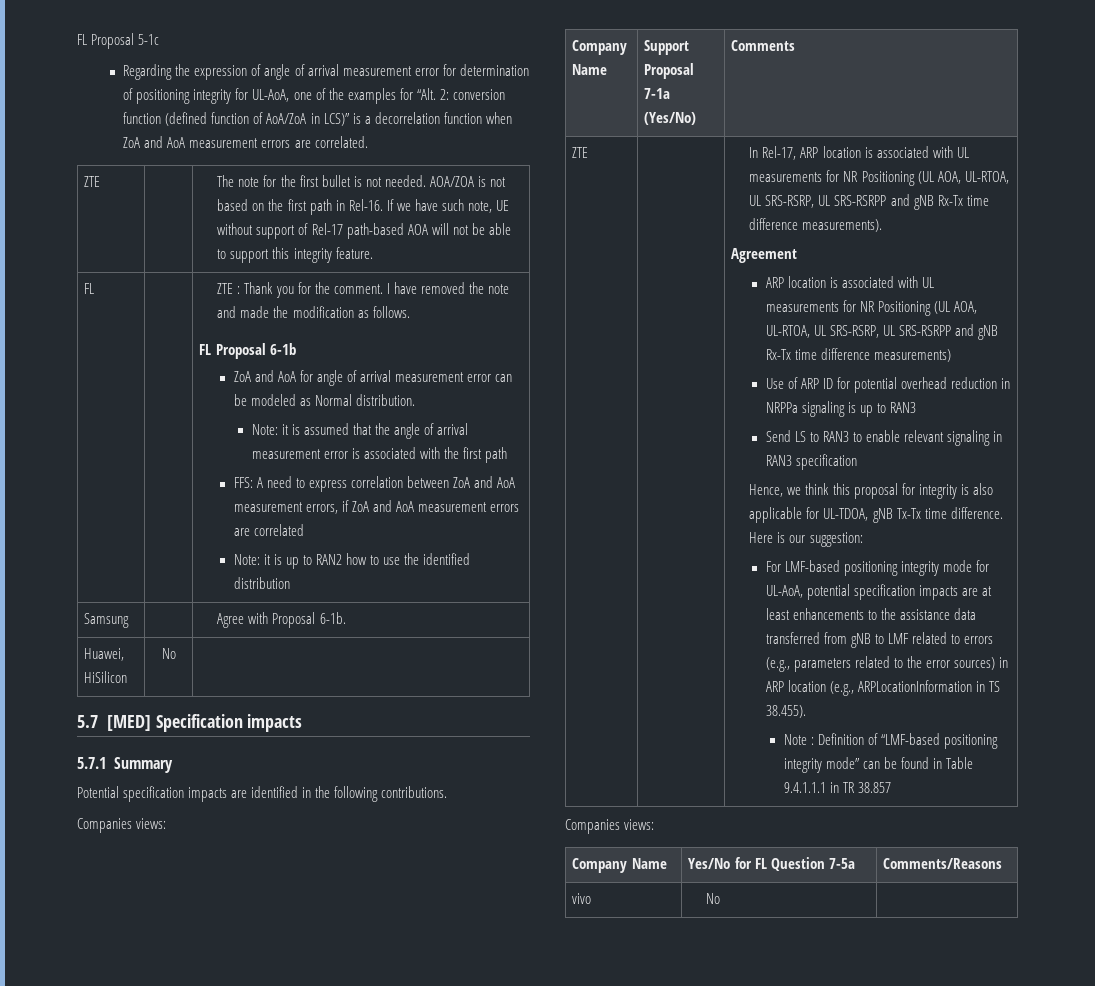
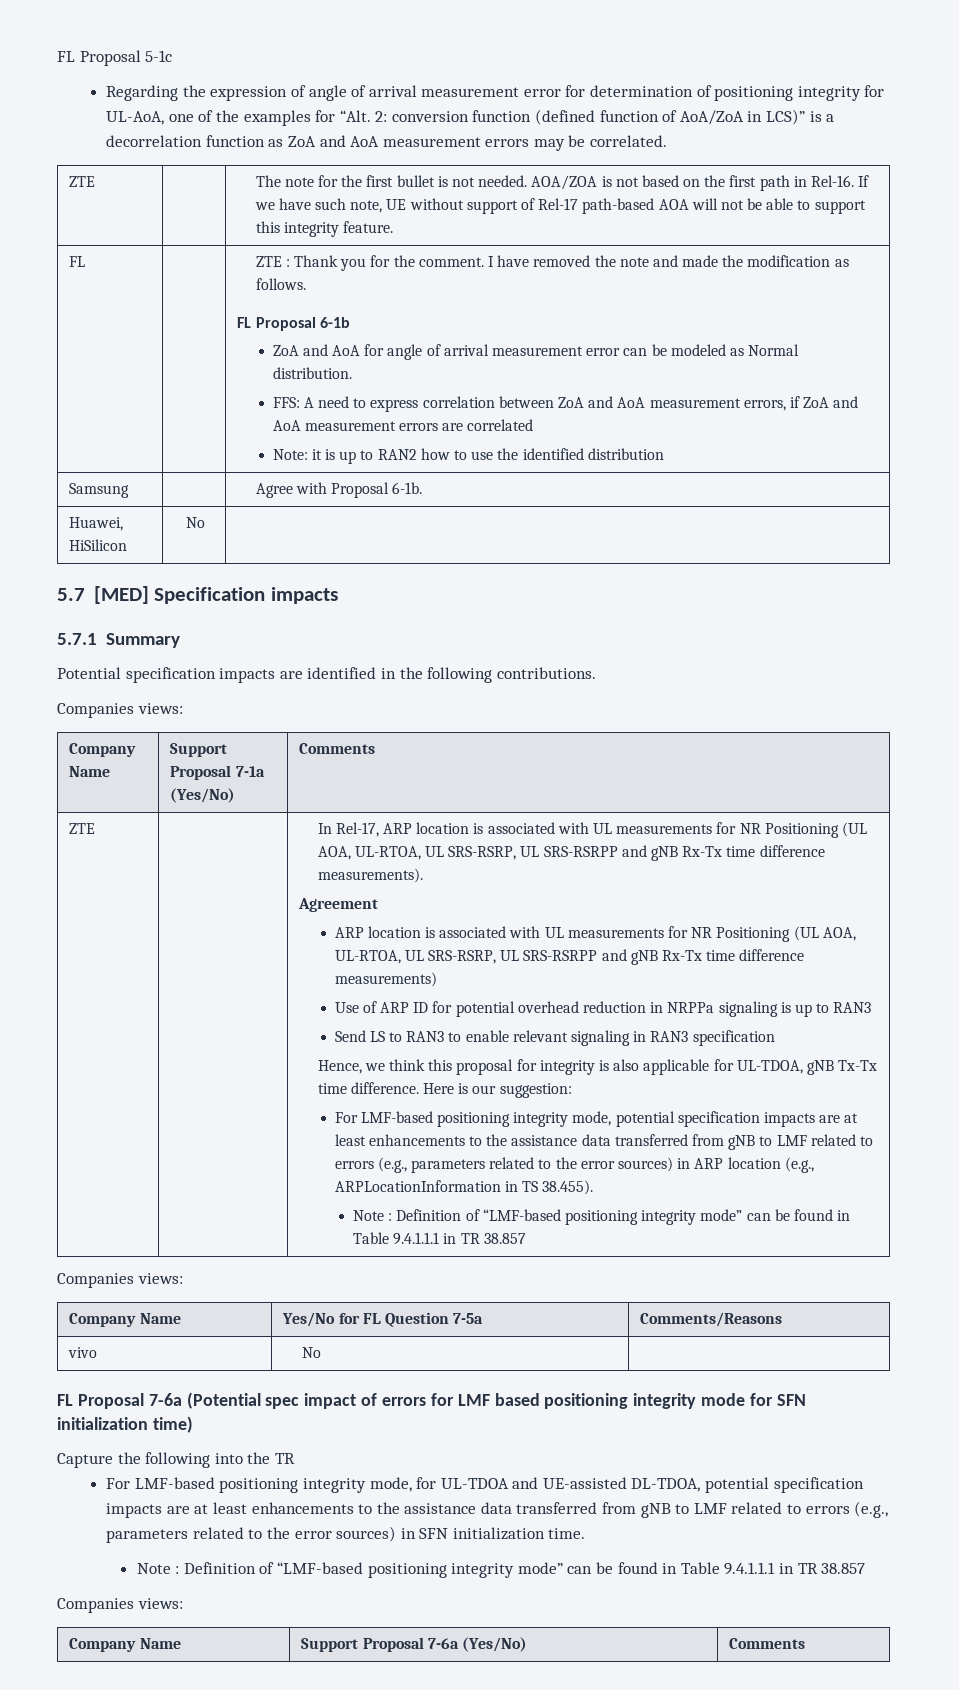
[485,112,512,124] [123,136,311,148] when ZoA and AoA measurement errors are -> [268,135,586,151] as ZoA and AoA measurement errors may be
[251,423,469,439] [251,447,508,463] // Note: it is assumed that the angle of arrival measurement error is associated with the first path -> (352, 373) none
[943,560,990,572] [765,585,803,598] mode for UL-AoA, -> [572,1111,612,1126] mode,
(721, 898) none -> [57,1392,806,1409] [57,1416,193,1433] [57,1452,295,1468] [106,1477,864,1493] [106,1501,889,1518] [106,1526,586,1543] [136,1562,866,1578] [57,1598,183,1613] [69,1638,181,1652] [301,1637,527,1652] [729,1638,806,1649] // FL Proposal 7-6a (Potential spec impact of errors for LMF based positioning integrity mode for SFN initialization time) // Capture the following into the TR // For LMF-based positioning integrity mode, for UL-TDOA and UE-assisted DL-TDOA, potential specification impacts are at least enhancements to the assistance data transferred from gNB to LMF related to errors (e.g., parameters related to the error sources) in SFN initialization time. // Note : Definition of “LMF-based positioning integrity mode” can be found in Table 9.4.1.1.1 in TR 38.857 // Companies views: // Company Name | Support Proposal 7-6a (Yes/No) | Comments

